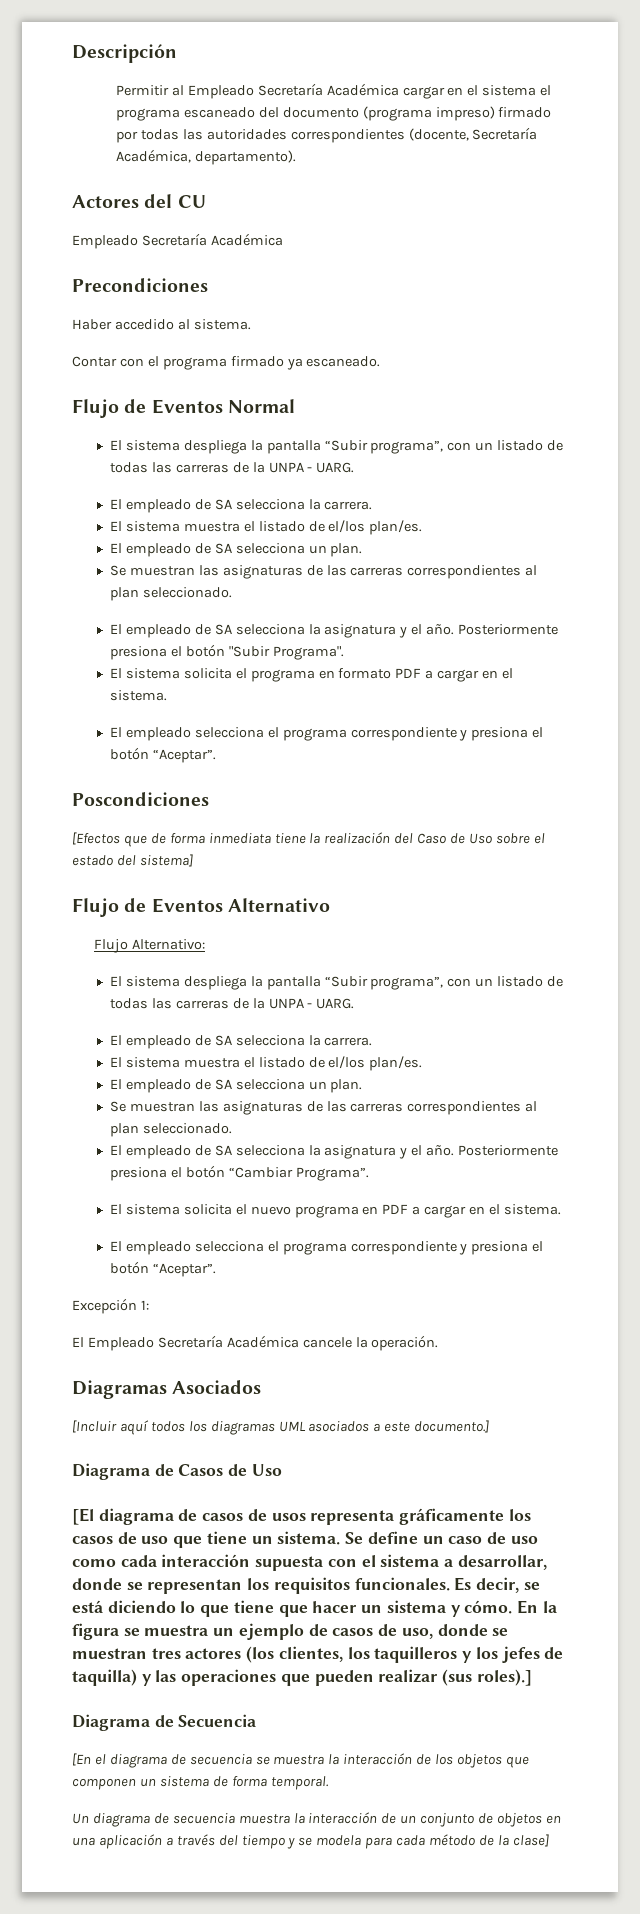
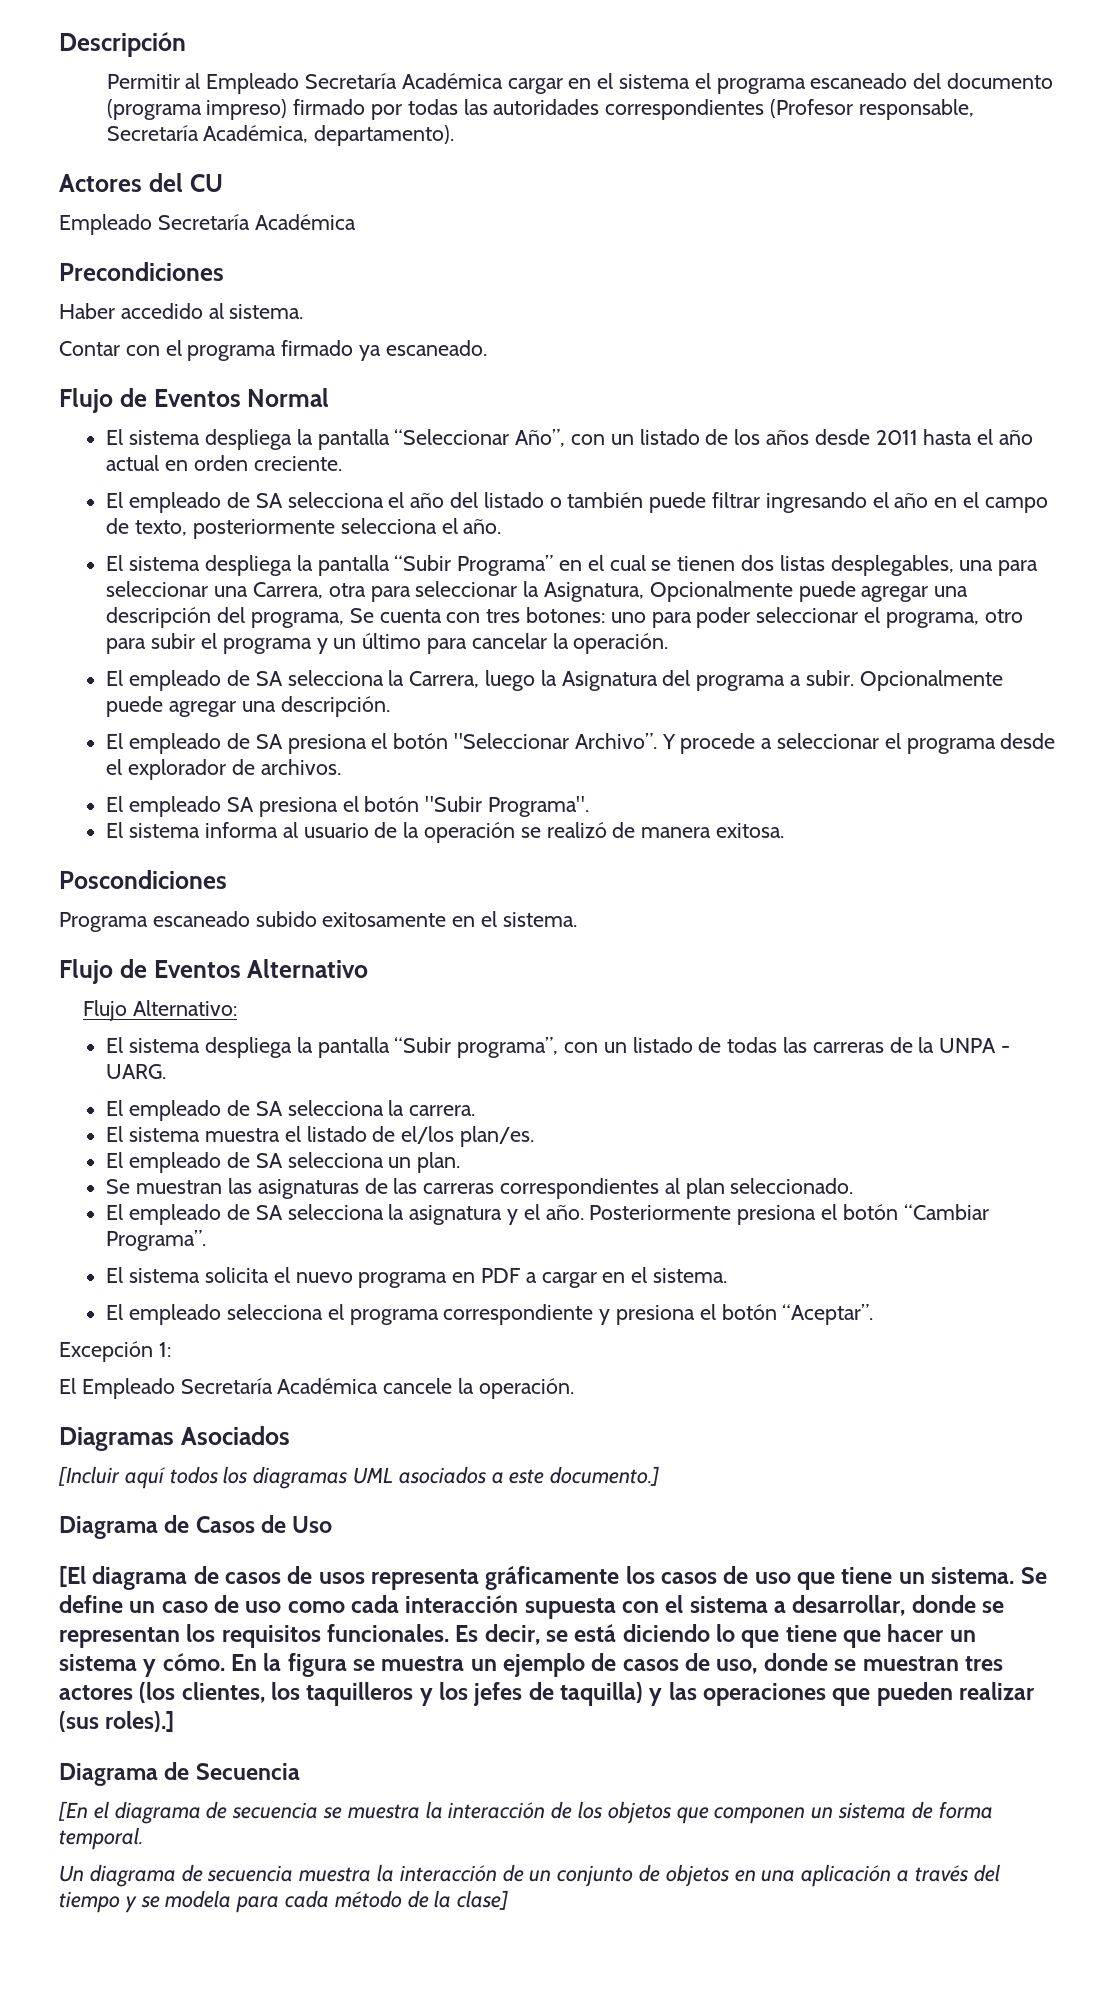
[408,128,469,141] (docente, -> [769,99,974,120] (Profesor responsable,
[324,440,564,454] [109,462,355,473] [109,499,373,513] [109,520,423,535] [109,543,363,557] [109,565,538,579] [109,587,232,601] [109,624,559,638] “Subir programa”, con un listado de todas las carreras de la UNPA - UARG. // El empleado de SA selecciona la carrera. // El sistema muestra el listado de el/los plan/es. // El empleado de SA selecciona un plan. // Se muestran las asignaturas de las carreras correspondientes al plan seleccionado. // El empleado de SA selecciona la asignatura y el año. Posteriormente -> [394,429,1034,447] [106,455,342,471] [106,492,1048,513] [106,518,502,539] [106,555,1039,576] [106,581,969,602] [106,607,1023,628] [106,633,669,654] [106,670,1003,691] [106,696,390,717] [106,733,1056,754] [106,759,341,780] [106,796,255,817] “Seleccionar Año”, con un listado de los años desde 2011 hasta el año actual en orden creciente. // El empleado de SA selecciona el año del listado o también puede filtrar ingresando el año en el campo de texto, posteriormente selecciona el año. // El sistema despliega la pantalla “Subir Programa” en el cual se tienen dos listas desplegables, una para seleccionar una Carrera, otra para seleccionar la Asignatura, Opcionalmente puede agregar una descripción del programa, Se cuenta con tres botones: uno para poder seleccionar el programa, otro para subir el programa y un último para cancelar la operación. // El empleado de SA selecciona la Carrera, luego la Asignatura del programa a subir. Opcionalmente puede agregar una descripción. // El empleado de SA presiona el botón "Seleccionar Archivo”. Y procede a seleccionar el programa desde el explorador de archivos. // El empleado SA
[183,668,514,682] [109,690,167,701] [109,727,544,741] [109,747,216,763] [72,792,209,806] [72,832,545,847] [72,854,193,867] solicita el programa en formato PDF a cargar en el sistema. // El empleado selecciona el programa correspondiente y presiona el botón “Aceptar”. // Poscondiciones // [Efectos que de forma inmediata tiene la realización del Caso de Uso sobre el estado del sistema] -> [205,822,785,843] [59,870,227,889] [59,911,577,932] informa al usuario de la operación se realizó de manera exitosa. // Poscondiciones // Programa escaneado subido exitosamente en el sistema.

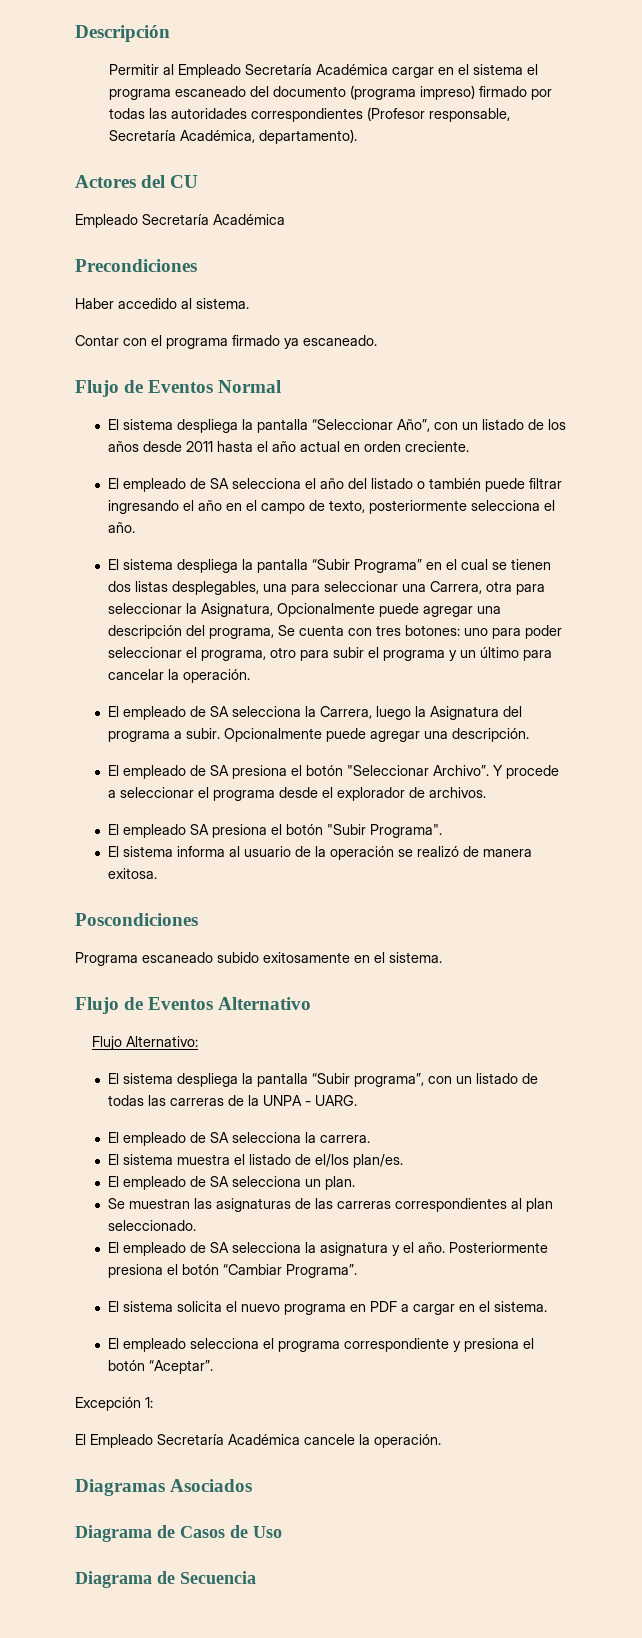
[58,1466,660,1489] // [Incluir aquí todos los diagramas UML asociados a este documento.] -> (253, 1485) none
[59,1566,1047,1590] [59,1595,1005,1619] [59,1624,976,1648] [59,1653,1003,1677] [59,1682,1036,1706] [59,1711,175,1732] [59,1762,300,1786] [58,1801,993,1824] [59,1827,143,1850] [59,1864,1000,1887] [59,1890,509,1913] [El diagrama de casos de usos representa gráficamente los casos de uso que tiene un sistema. Se define un caso de uso como cada interacción supuesta con el sistema a desarrollar, donde se representan los requisitos funcionales. Es decir, se está diciendo lo que tiene que hacer un sistema y cómo. En la figura se muestra un ejemplo de casos de uso, donde se muestran tres actores (los clientes, los taquilleros y los jefes de taquilla) y las operaciones que pueden realizar (sus roles).] // Diagrama de Secuencia // [En el diagrama de secuencia se muestra la interacción de los objetos que componen un sistema de forma temporal. // Un diagrama de secuencia muestra la interacción de un conjunto de objetos en una aplicación a través del tiempo y se modela para cada método de la clase] -> [75,1571,256,1588] Diagrama de Secuencia

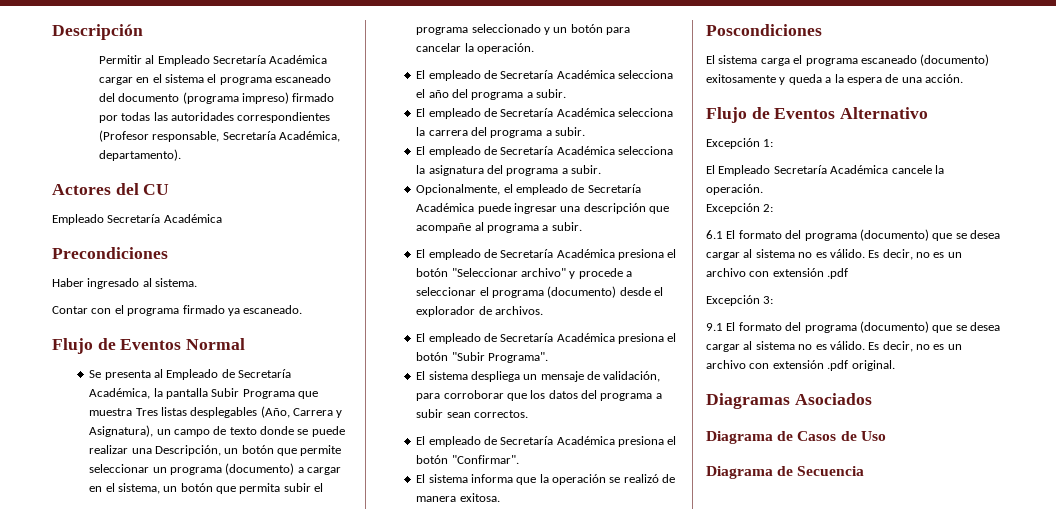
[118,298,177,309] accedido -> [87,278,140,289] ingresado
[107,419,566,433] [107,441,469,452] [107,478,562,492] [107,500,555,514] [107,522,135,533] [107,559,551,573] [107,581,545,595] [107,603,501,617] [107,625,562,639] [107,647,329,661] El sistema despliega la pantalla “Seleccionar Año”, con un listado de los años desde 2011 hasta el año actual en orden creciente. // El empleado de SA selecciona el año del listado o también puede filtrar ingresando el año en el campo de texto, posteriormente selecciona el año. // El sistema despliega la pantalla “Subir Programa” en el cual se tienen dos listas desplegables, una para seleccionar una Carrera, otra para seleccionar la Asignatura, Opcionalmente puede agregar una descripción del programa, Se cuenta con tres botones: uno para poder seleccionar el programa, otro para -> [89,369,292,380] [89,388,319,399] [89,406,343,418] [89,425,345,437] [89,445,342,456] [89,463,342,475] [89,483,281,494] Se presenta al Empleado de Secretaría Académica, la pantalla Subir Programa que muestra Tres listas desplegables (Año, Carrera y Asignatura), un campo de texto donde se puede realizar una Descripción, un botón que permite seleccionar un programa (documento) a cargar en el sistema, un botón que permita
(445, 655) none -> [471,24,541,33] seleccionado
[479,647,519,658] último -> [570,24,603,33] botón
[209,706,522,720] [107,728,529,742] [107,765,229,779] SA selecciona la Carrera, luego la Asignatura del programa a subir. Opcionalmente puede agregar una descripción. // El empleado de SA -> [500,70,674,79] [416,89,567,100] [416,108,674,119] [416,127,586,138] [416,146,674,157] [416,165,602,176] [416,184,641,195] [416,203,670,214] [416,222,582,233] [416,249,615,260] Secretaría Académica selecciona el año del programa a subir. // El empleado de Secretaría Académica selecciona la carrera del programa a subir. // El empleado de Secretaría Académica selecciona la asignatura del programa a subir. // Opcionalmente, el empleado de Secretaría Académica puede ingresar una descripción que acompañe al programa a subir. // El empleado de Secretaría Académica
[432,765,503,776] Archivo”. Y -> [520,268,576,279] archivo" y
(275, 795) none -> [547,286,617,298] (documento)
[189,824,209,835] SA -> [483,333,615,342] de Secretaría Académica
(442, 831) none -> [416,371,661,382] [416,390,662,401] [416,409,528,418] [416,436,677,447] [416,455,519,464] // El sistema despliega un mensaje de validación, para corroborar que los datos del programa a subir sean correctos. // El empleado de Secretaría Académica presiona el botón "Confirmar".
[228,846,311,857] al usuario de -> [516,477,537,485] que
[75,952,442,966] [75,997,312,1014] [91,1036,198,1050] [107,1073,538,1087] [107,1095,357,1106] [107,1132,370,1146] [107,1154,403,1168] [107,1176,355,1190] [107,1198,553,1212] [107,1220,196,1231] [107,1242,548,1256] [107,1264,357,1278] [107,1301,547,1315] [107,1338,534,1352] [107,1360,213,1374] Programa escaneado subido exitosamente en el sistema. // Flujo de Eventos Alternativo // Flujo Alternativo: // El sistema despliega la pantalla “Subir programa”, con un listado de todas las carreras de la UNPA - UARG. // El empleado de SA selecciona la carrera. // El sistema muestra el listado de el/los plan/es. // El empleado de SA selecciona un plan. // Se muestran las asignaturas de las carreras correspondientes al plan seleccionado. // El empleado de SA selecciona la asignatura y el año. Posteriormente presiona el botón “Cambiar Programa”. // El sistema solicita el nuevo programa en PDF a cargar en el sistema. // El empleado selecciona el programa correspondiente y presiona el botón “Aceptar”. -> [706,54,990,66] [706,74,963,85] [706,107,929,123] El sistema carga el programa escaneado (documento) exitosamente y queda a la espera de una acción. // Flujo de Eventos Alternativo
(441, 1441) none -> [706,203,774,214] [706,229,1000,241] [706,249,962,260] [706,268,849,279] [706,295,774,306] [706,321,1000,333] [706,341,962,352] [706,360,895,371] // Excepción 2: // 6.1 El formato del programa (documento) que se desea cargar al sistema no es válido. Es decir, no es un archivo con extensión .pdf // Excepción 3: // 9.1 El formato del programa (documento) que se desea cargar al sistema no es válido. Es decir, no es un archivo con extensión .pdf original.

